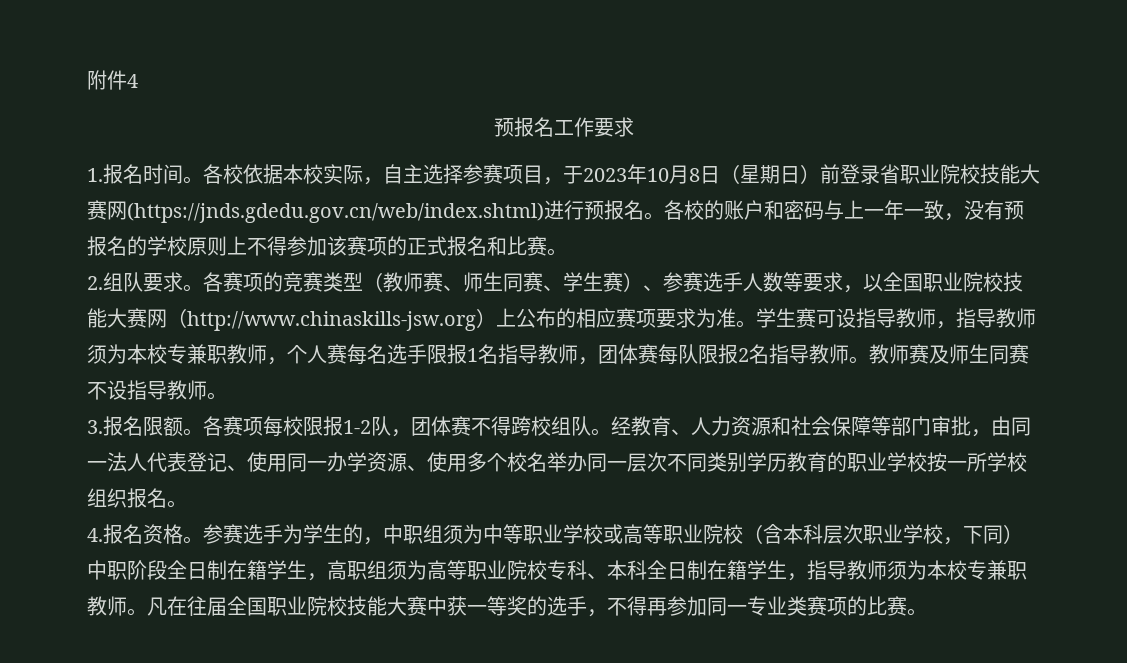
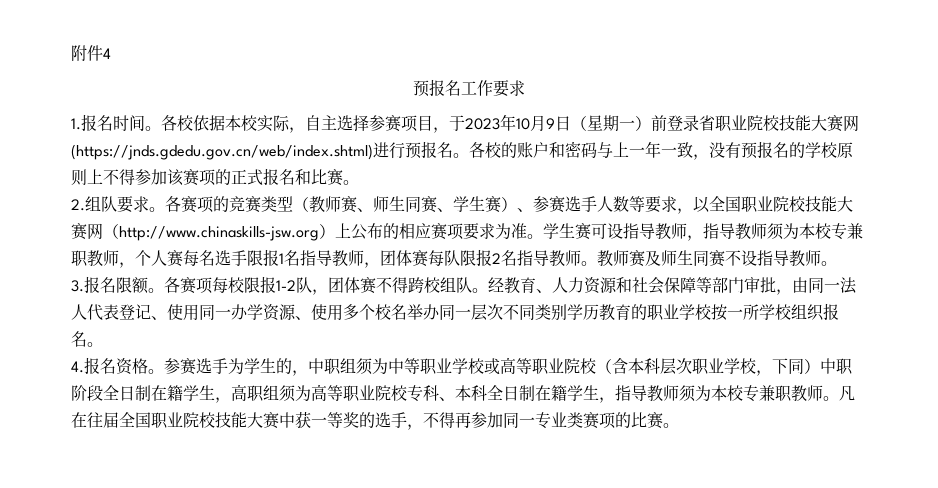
[689,168,700,182] 8 -> [546,118,555,129] 9
[780,166,800,184] 日 -> [619,120,635,129] 一

